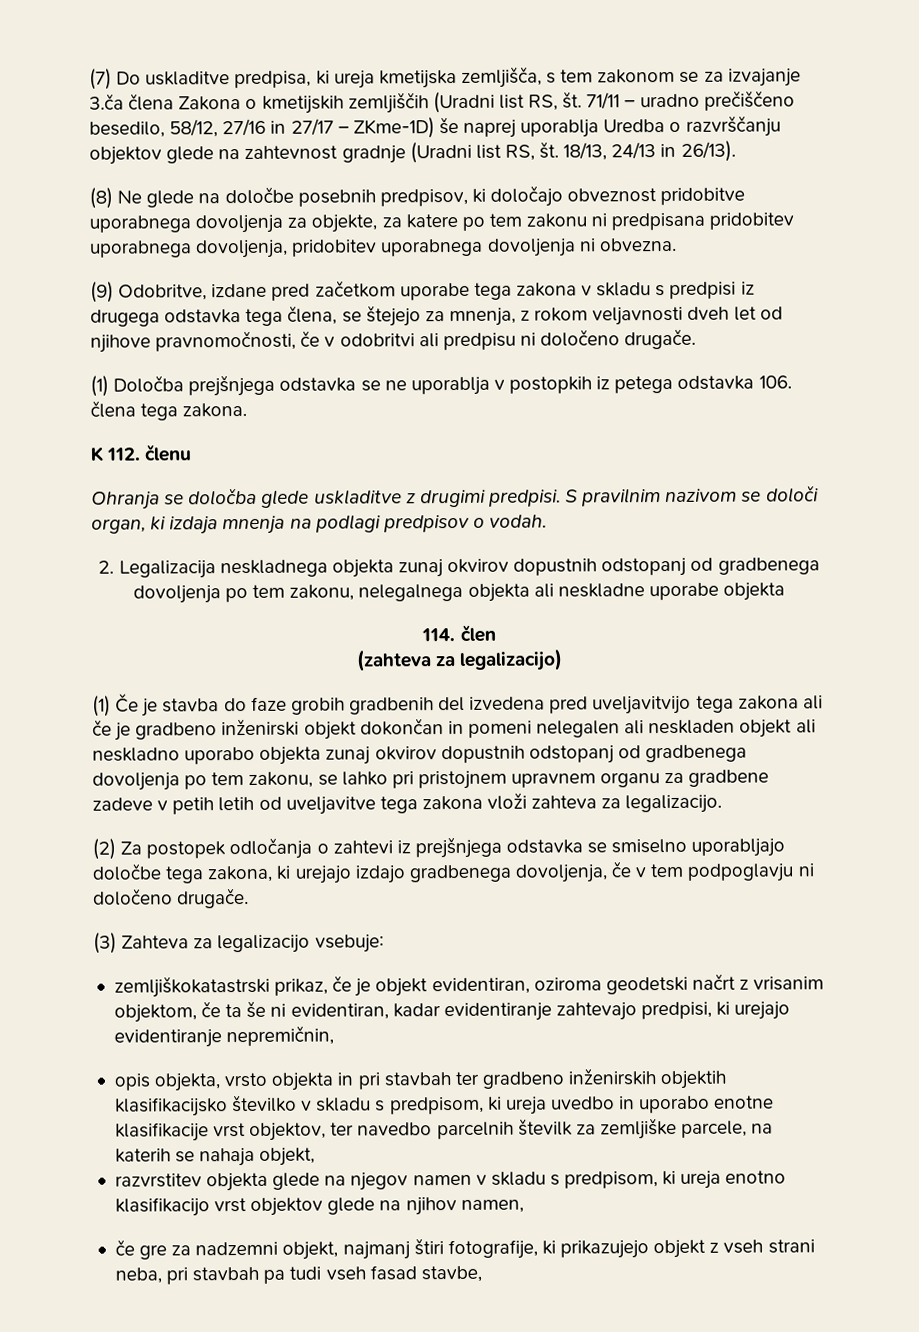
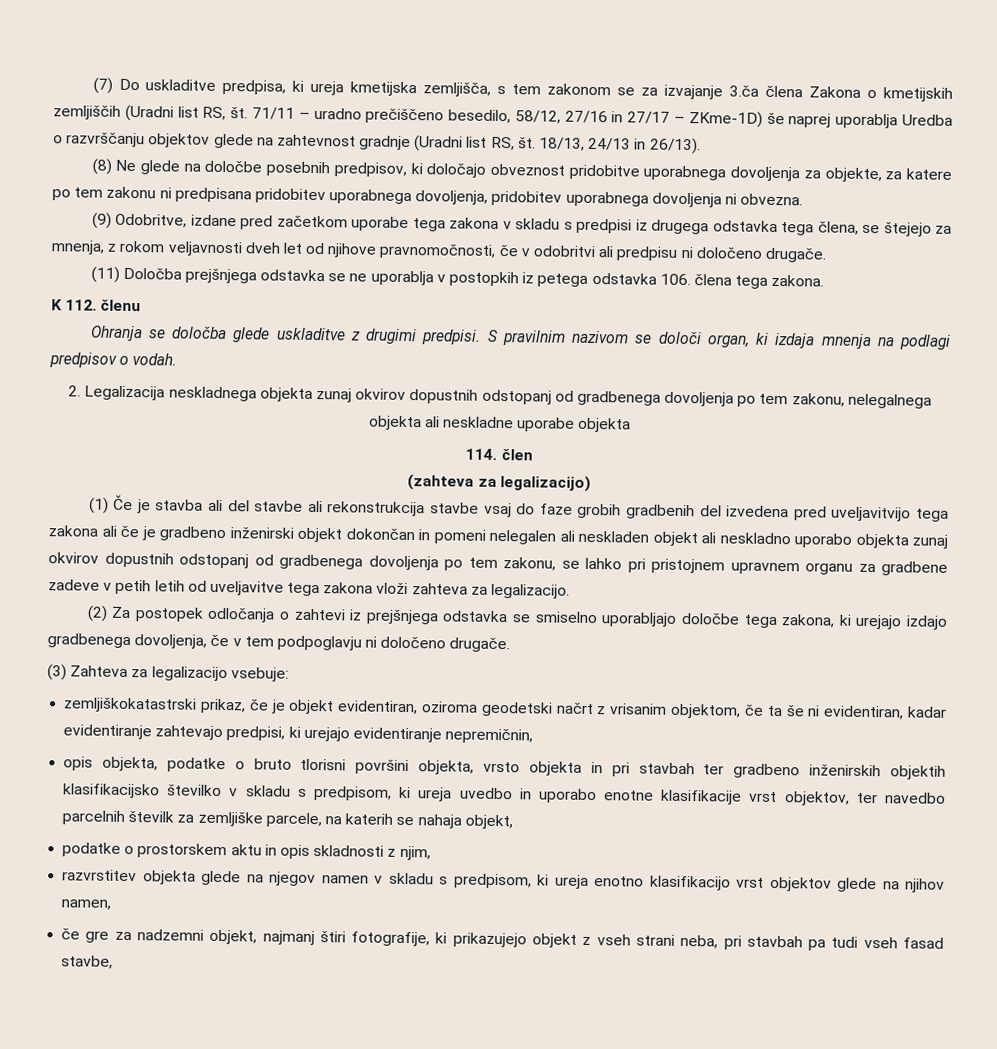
[90,375,109,397] (1) -> [90,266,120,283] (11)
(220, 705) none -> [207,499,512,518] ali del stavbe ali rekonstrukcija stavbe vsaj
(222, 1082) none -> [166,757,475,775] podatke o bruto tlorisni površini objekta,
(316, 1156) none -> [62,842,431,861] // podatke o prostorskem aktu in opis skladnosti z njim,

